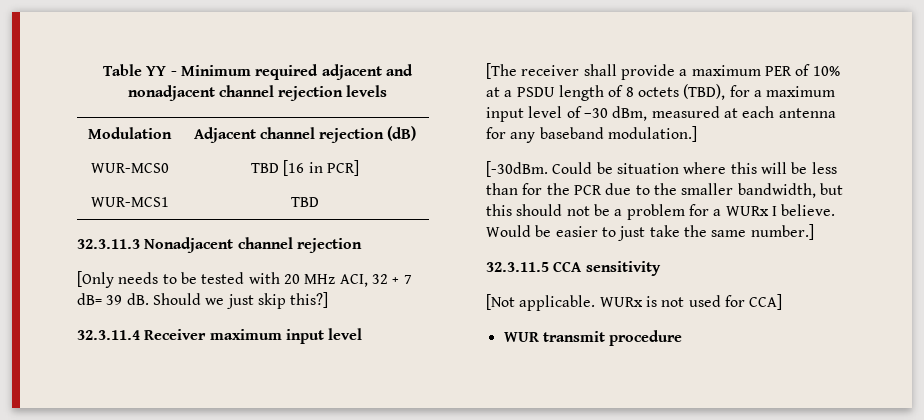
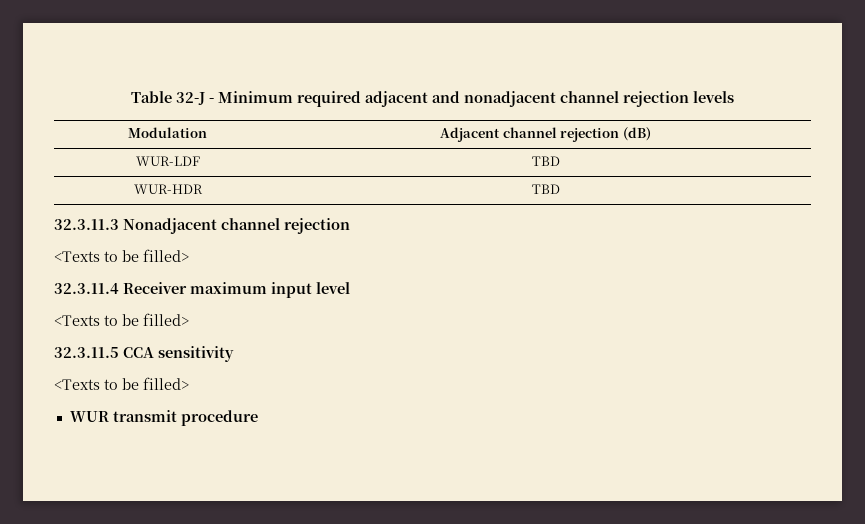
[146,66,167,76] YY -> [176,92,205,105] 32-J
[90,163,169,173] [251,160,359,176] [90,197,169,207] WUR-MCS0 | TBD [16 in PCR] // WUR-MCS1 -> [135,156,200,166] [531,156,560,166] [133,184,203,194] WUR-LDF | TBD // WUR-HDR
[77,271,412,288] [77,292,329,309] [Only needs to be tested with 20 MHz ACI, 32 + 7 dB= 39 dB. Should we just skip this?] -> [54,249,189,262] <Texts to be filled>
[486,63,840,80] [486,84,836,101] [486,106,836,122] [486,126,697,143] [486,161,837,177] [486,183,843,198] [486,204,836,220] [486,224,814,241] [486,261,661,276] [486,294,783,311] [The receiver shall provide a maximum PER of 10% at a PSDU length of 8 octets (TBD), for a maximum input level of –30 dBm, measured at each antenna for any baseband modulation.] // [-30dBm. Could be situation where this will be less than for the PCR due to the smaller bandwidth, but this should not be a problem for a WURx I believe. Would be easier to just take the same number.] // 32.3.11.5 CCA sensitivity // [Not applicable. WURx is not used for CCA] -> [54,313,189,326] [54,346,234,362] [54,377,189,390] <Texts to be filled> // 32.3.11.5 CCA sensitivity // <Texts to be filled>

